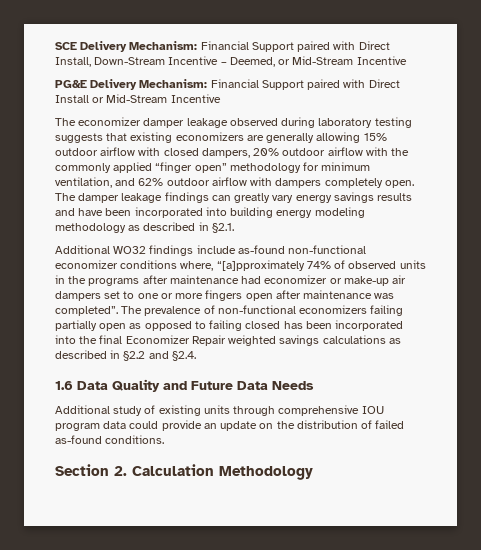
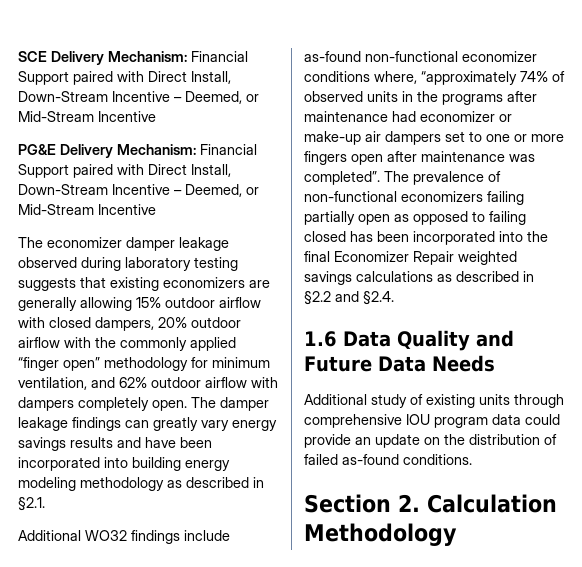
[55,95,89,103] Install -> [191,164,231,177] [18,184,242,197] Install, Down-Stream Incentive – Deemed,
[216,260,305,271] “[a]pproximately -> [421,71,517,85] “approximately

